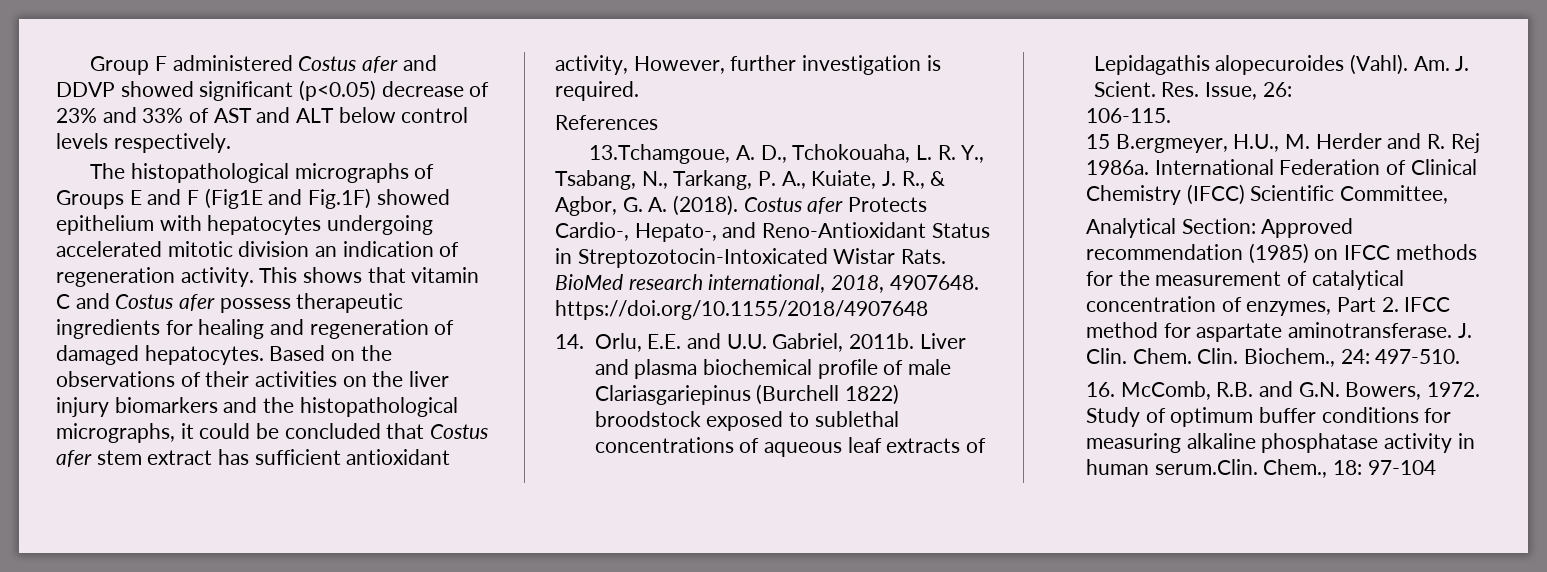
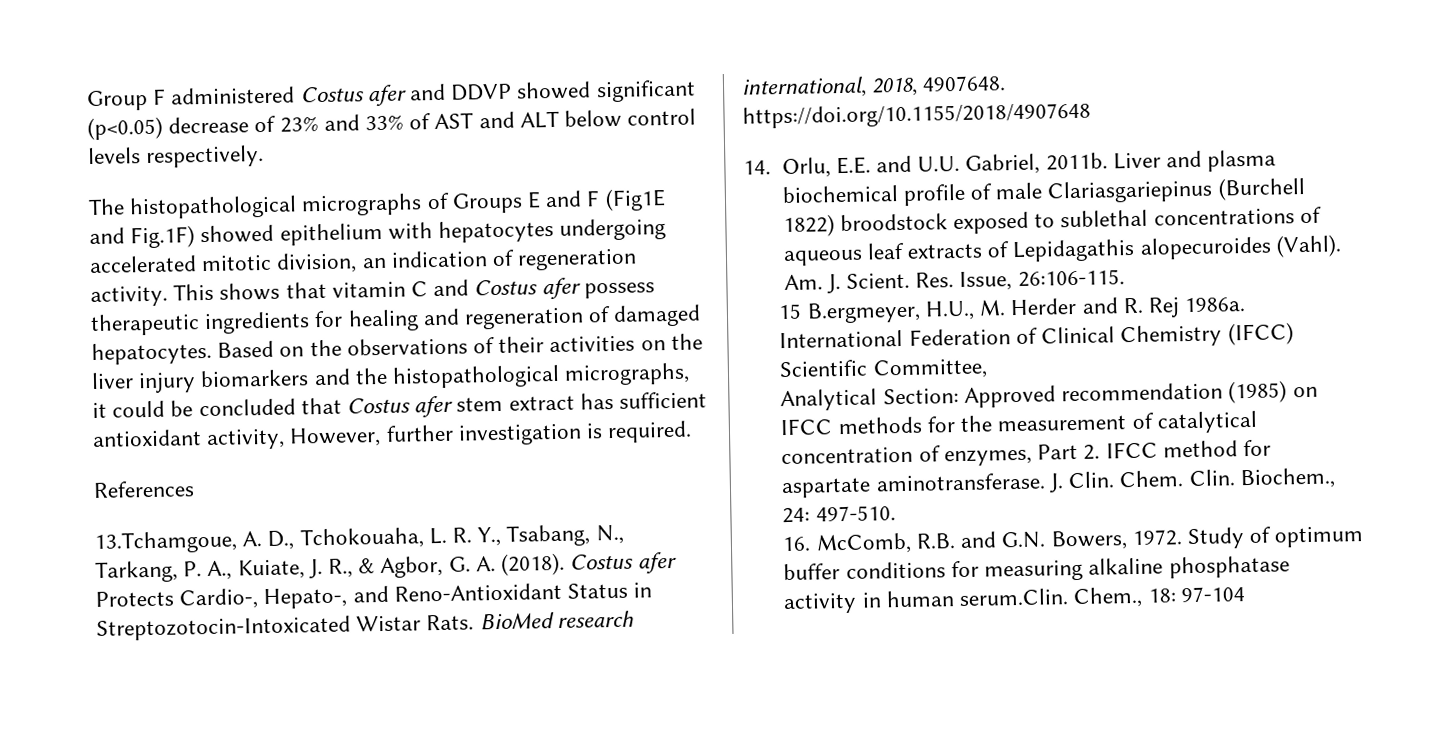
[238,241,310,257] division -> [276,252,358,274] division,
[1262,82,1292,97] [1085,108,1171,123] 26: // 106-115. -> [1017,269,1125,287] 26:106-115.

